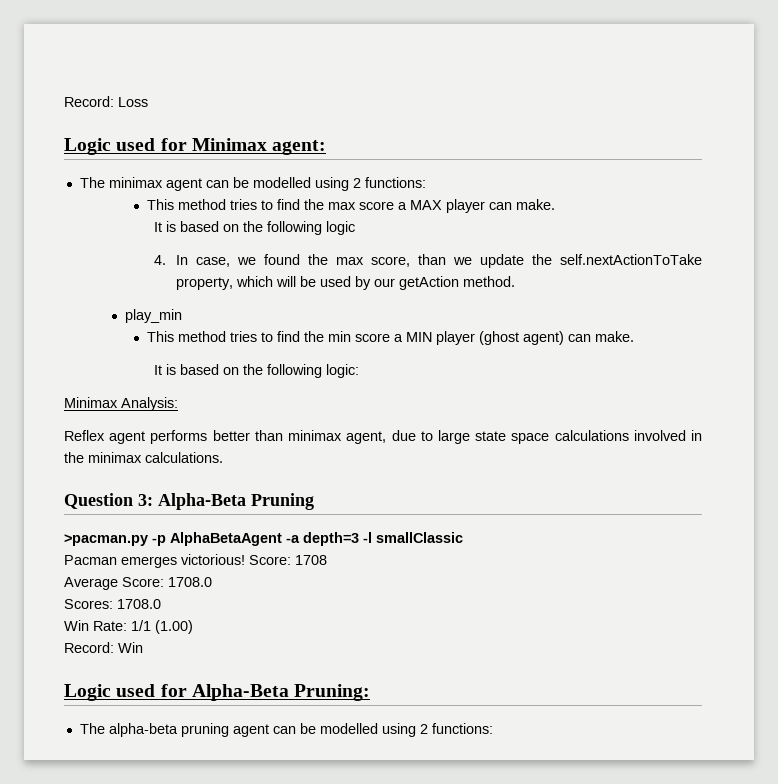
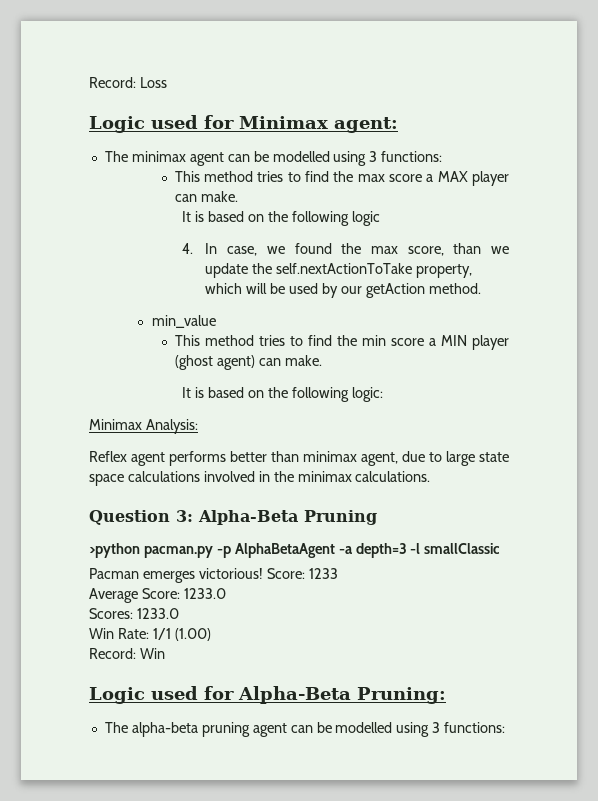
[352,178,361,188] 2 -> [369,151,378,162] 3
[124,309,182,323] play_min -> [151,315,216,328] min_value
[64,534,148,546] >pacman.py -> [89,543,213,558] >python pacman.py
[295,555,327,565] 1708 -> [308,568,338,579] 1233
[168,577,212,587] 1708.0 -> [183,588,226,599] 1233.0
[117,599,161,609] 1708.0 -> [136,608,179,619] 1233.0
[419,724,428,734] 2 -> [432,722,441,733] 3

